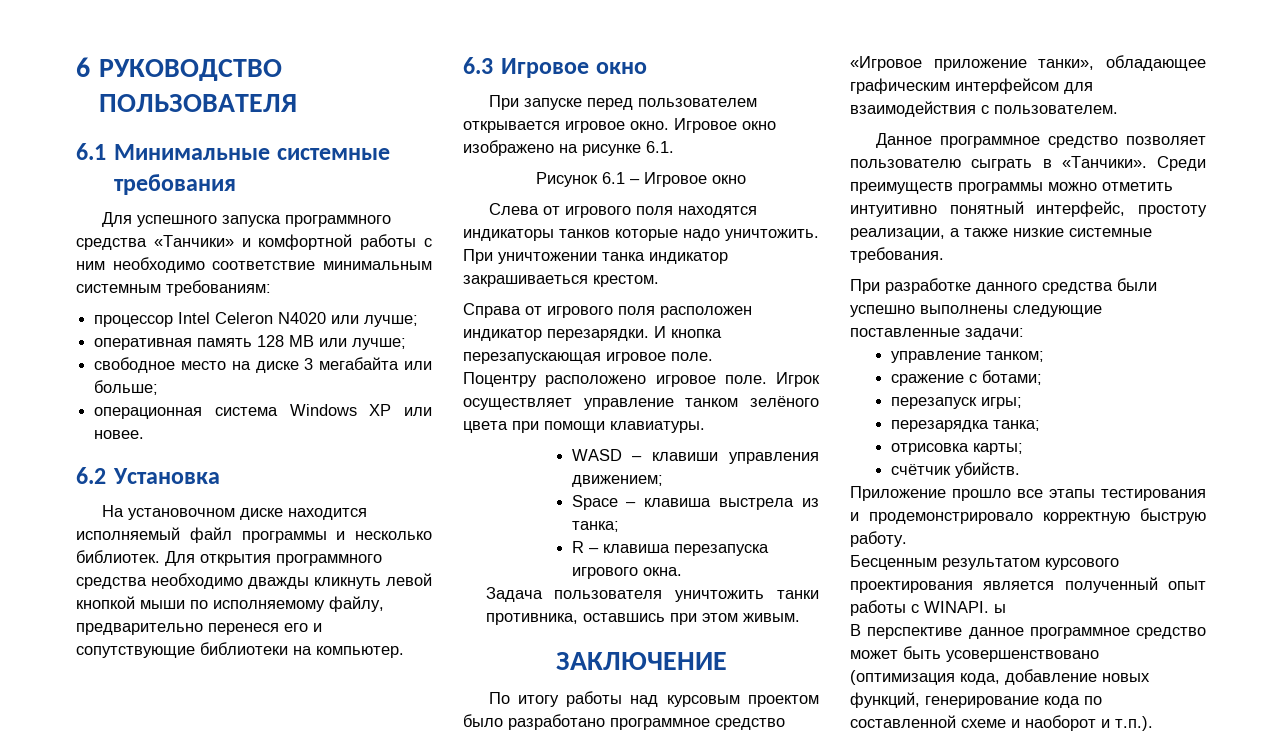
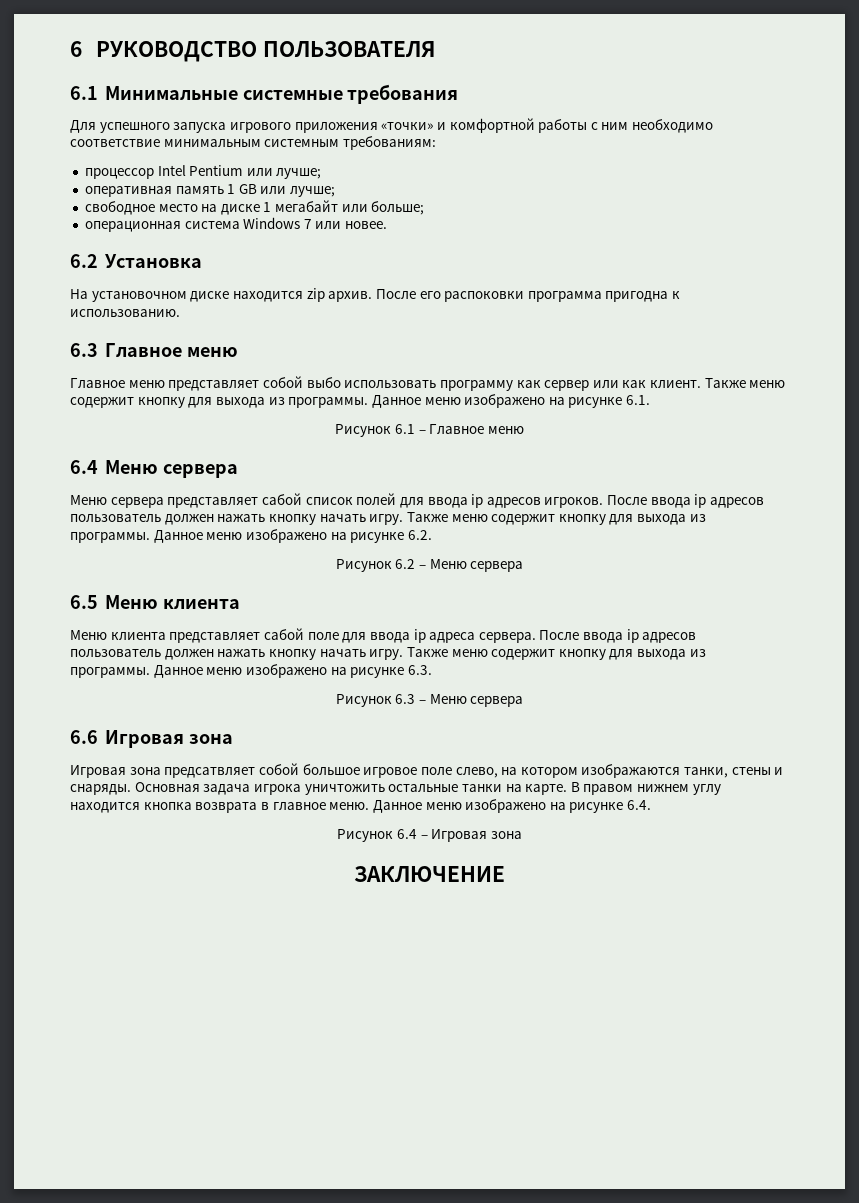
[284,215,391,227] [76,235,234,250] программного средства «Танчики» -> [229,122,434,133] игрового приложения «точки»
[215,312,327,324] Celeron N4020 -> [189,165,244,176] Pentium
[257,335,315,347] 128 MB -> [227,184,257,194] 1 GB
[304,357,400,370] 3 мегабайта -> [263,200,339,212] 1 мегабайт
[369,404,392,416] XP -> [303,219,312,229] 7
[76,527,432,543] [76,550,382,566] [76,573,432,589] [76,596,384,612] [76,623,322,635] [76,642,404,658] [463,57,647,78] [488,95,757,110] [463,118,776,133] исполняемый файл программы и несколько библиотек. Для открытия программного средства необходимо дважды кликнуть левой кнопкой мыши по исполняемому файлу, предварительно перенеся его и сопутствующие библиотеки на компьютер. // 6.3 Игровое окно // При запуске перед пользователем открывается игровое окно. Игровое окно -> [306,288,681,302] [70,309,180,317] [70,343,238,357] [70,376,786,391] [70,395,461,408] zip архив. После его распоковки программа пригодна к использованию. // 6.3 Главное меню // Главное меню представляет собой выбо использовать программу как сервер или как клиент. Также меню содержит кнопку для выхода из программы. Данное меню
[644,172,746,187] [488,203,757,218] [463,229,819,241] [463,249,728,264] [463,275,659,287] [463,303,752,318] [463,326,722,341] [463,352,713,364] [463,372,820,387] [463,396,819,410] [463,421,705,433] [571,449,819,464] [571,475,663,487] [571,495,819,510] [571,521,619,532] [571,541,769,556] [571,567,682,579] [485,587,819,602] [485,613,800,625] [555,652,727,670] [488,691,819,707] [463,714,785,730] [850,55,1206,71] [850,78,1093,94] [850,101,1118,117] [875,133,1206,148] [850,156,1206,171] [850,182,1173,194] [850,201,1207,217] [850,228,1152,240] [850,247,944,263] [850,278,1157,294] [850,305,1102,317] [850,328,1024,340] [890,351,1044,363] [890,370,1042,386] [890,397,1022,409] [890,420,1040,432] [890,443,1023,455] [890,462,1020,478] [850,486,1206,501] [850,508,1206,524] [850,531,907,547] [850,555,1119,570] [850,577,1206,593] [850,600,1006,616] [850,624,1206,639] [850,646,1099,662] [850,669,1150,685] [850,692,1102,708] [850,715,1153,731] Игровое окно // Слева от игрового поля находятся индикаторы танков которые надо уничтожить. При уничтожении танка индикатор закрашиваеться крестом. // Справа от игрового поля расположен индикатор перезарядки. И кнопка перезапускающая игровое поле. // Поцентру расположено игровое поле. Игрок осуществляет управление танком зелёного цвета при помощи клавиатуры. // WASD – клавиши управления движением; // Space – клавиша выстрела из танка; // R – клавиша перезапуска игрового окна. // Задача пользователя уничтожить танки противника, оставшись при этом живым. // ЗАКЛЮЧЕНИЕ // По итогу работы над курсовым проектом было разработано программное средство «Игровое приложение танки», обладающее графическим интерфейсом для взаимодействия с пользователем. // Данное программное средство позволяет пользователю сыграть в «Танчики». Среди преимуществ программы можно отметить интуитивно понятный интерфейс, простоту реализации, а также низкие системные требования. // При разработке данного средства были успешно выполнены следующие поставленные задачи: // управление танком; // сражение с ботами; // перезапуск игры; // перезарядка танка; // отрисовка карты; // счётчик убийств. // Приложение прошло все этапы тестирования и продемонстрировало корректную быструю работу. // Бесценным результатом курсового проектирования является полученный опыт работы с WINAPI. ы // B перспективе данное программное средство может быть усовершенствовано (оптимизация кода, добавление новых функций, генерирование кода по составленной схеме и наоборот и т.п.). -> [429,424,524,434] [70,460,238,478] [70,493,765,508] [70,512,706,525] [70,529,432,543] [335,559,524,572] [70,595,240,609] [70,628,697,643] [70,647,706,660] [70,664,432,678] [335,694,524,707] [70,730,233,748] [70,763,784,778] [70,782,721,795] [70,799,652,813] [337,829,522,842] [354,866,505,882] Главное меню // 6.4 Меню сервера // Меню сервера представляет сабой список полей для ввода ip адресов игроков. После ввода ip адресов пользователь должен нажать кнопку начать игру. Также меню содержит кнопку для выхода из программы. Данное меню изображено на рисунке 6.2. // Рисунок 6.2 – Меню сервера // 6.5 Меню клиента // Меню клиента представляет сабой поле для ввода ip адреса сервера. После ввода ip адресов пользователь должен нажать кнопку начать игру. Также меню содержит кнопку для выхода из программы. Данное меню изображено на рисунке 6.3. // Рисунок 6.3 – Меню сервера // 6.6 Игровая зона // Игровая зона предсатвляет собой большое игровое поле слево, на котором изображаются танки, стены и снаряды. Основная задача игрока уничтожить остальные танки на карте. В правом нижнем углу находится кнопка возврата в главное меню. Данное меню изображено на рисунке 6.4. // Рисунок 6.4 – Игровая зона // ЗАКЛЮЧЕНИЕ

